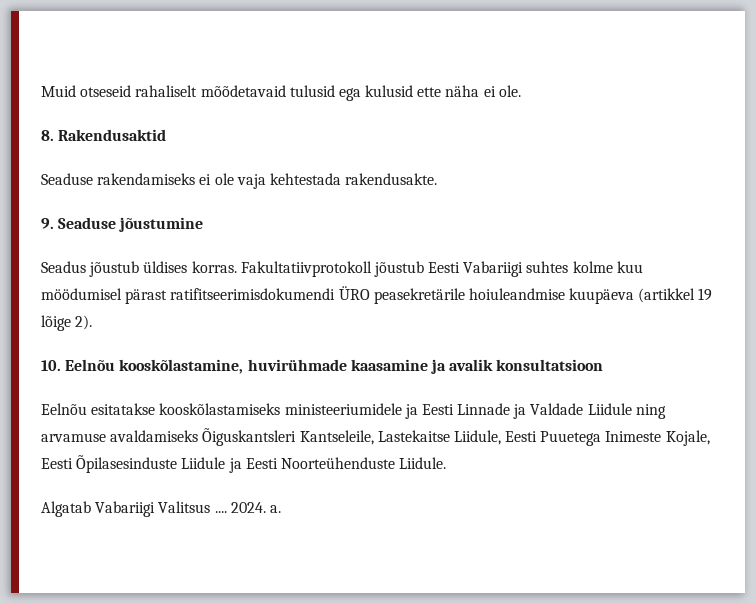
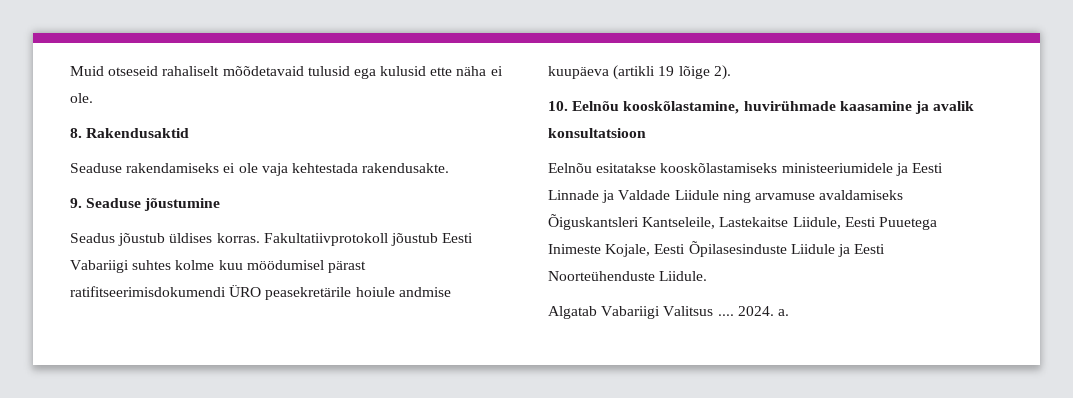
[468,288,696,304] hoiuleandmise kuupäeva (artikkel -> [355,287,451,297] [548,65,656,80] hoiule andmise kuupäeva (artikli

